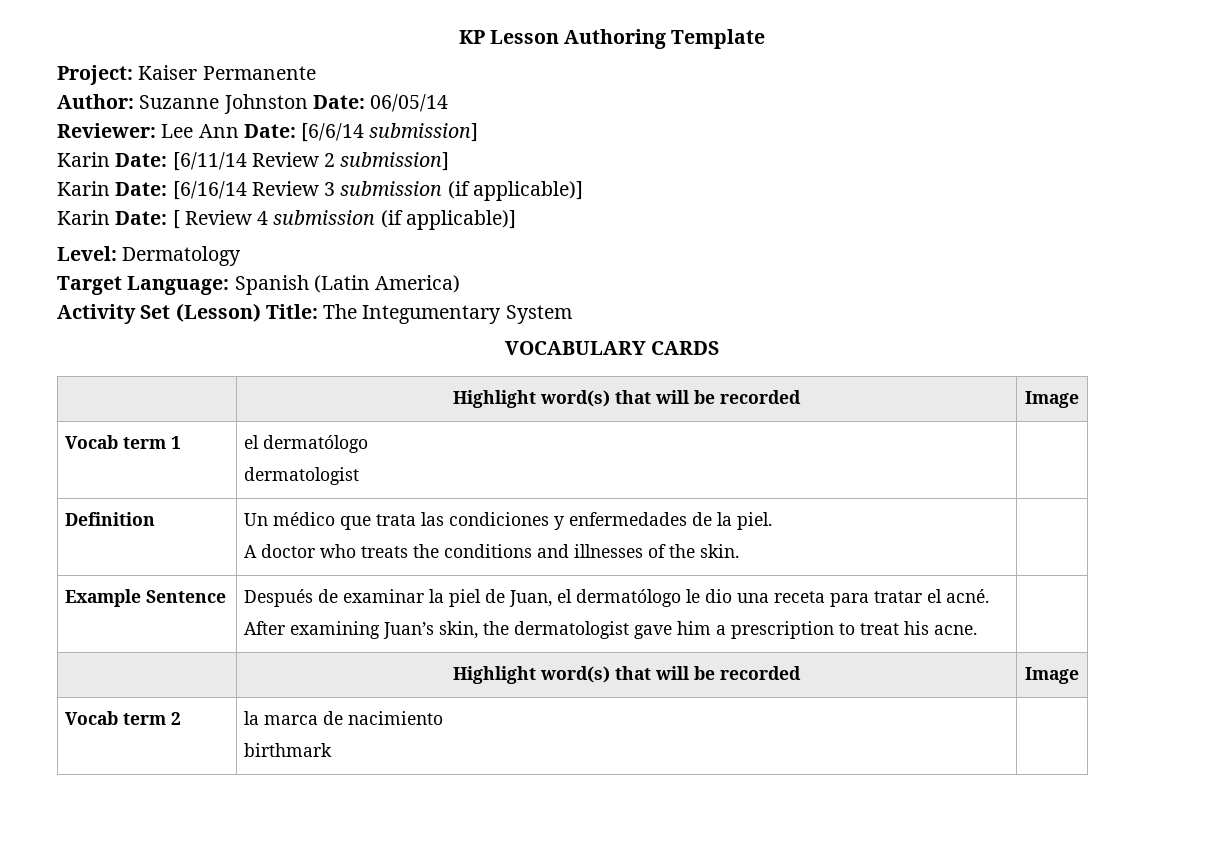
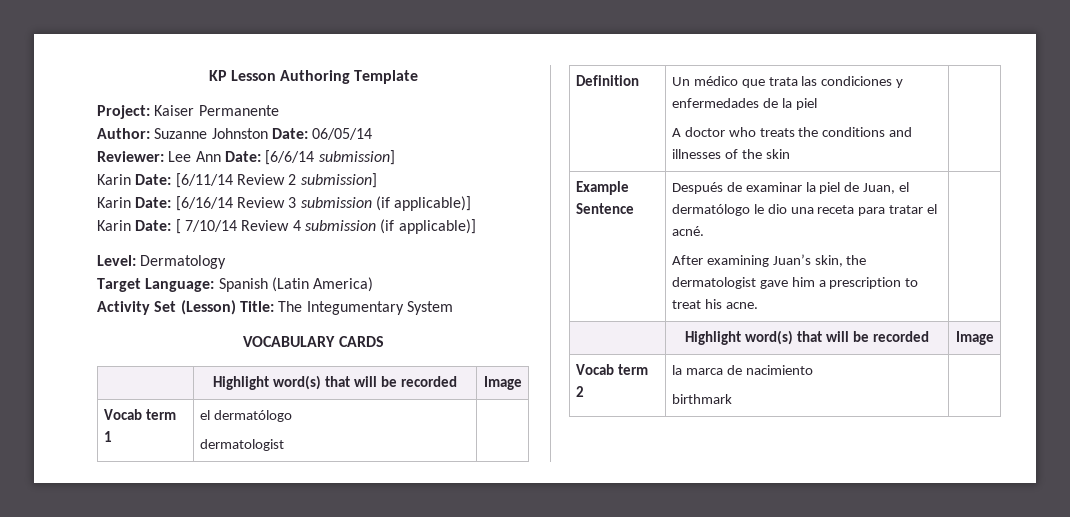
(180, 219) none -> [184,220,237,232] 7/10/14
[737,512,773,530] piel. -> [795,98,817,110] piel
[700,544,740,558] skin. -> [765,149,790,159] skin

